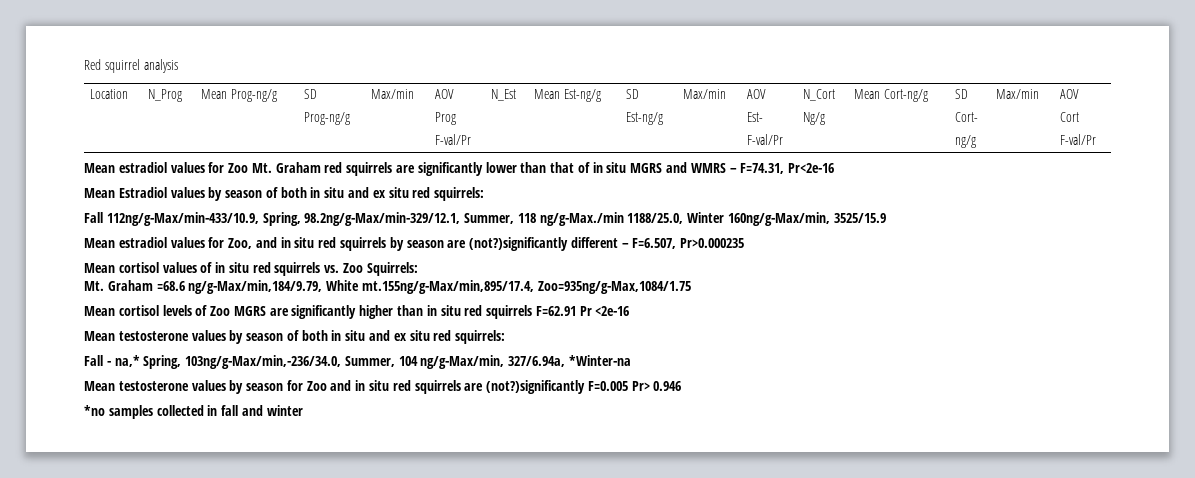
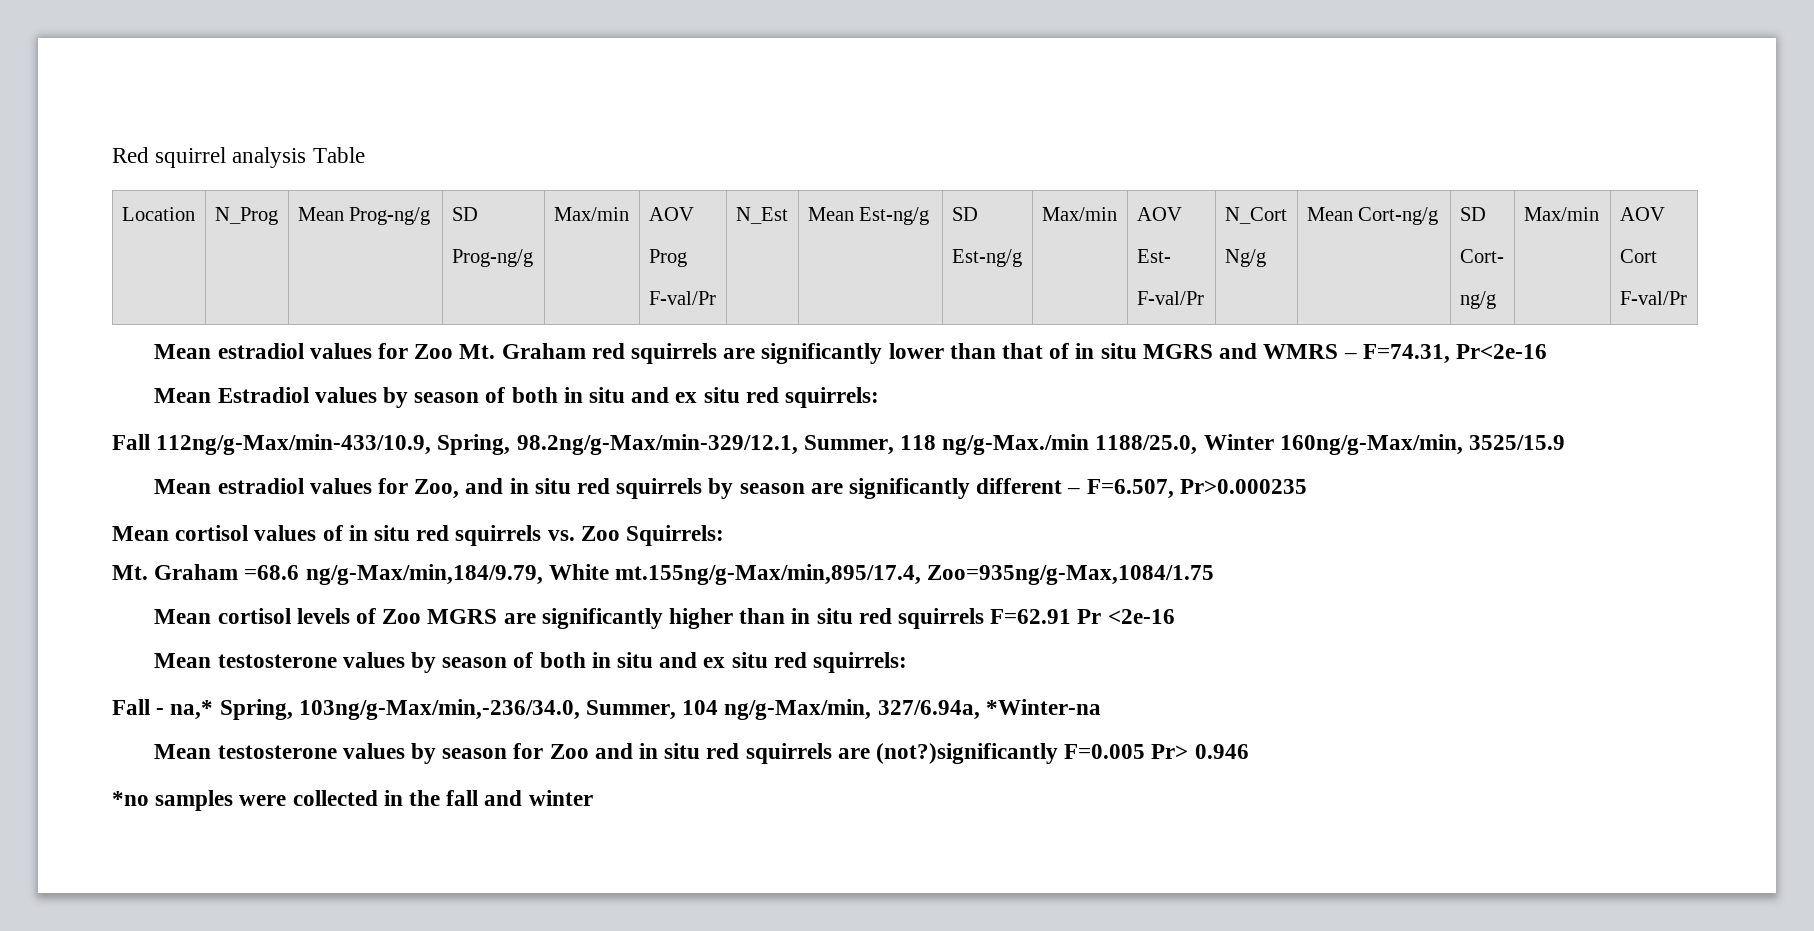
(178, 66) none -> [312,147,365,163] Table
[469,237,569,251] (not?)significantly -> [849,478,971,499] significantly
(153, 412) none -> [239,795,287,806] were
(218, 410) none -> [409,790,441,806] the

